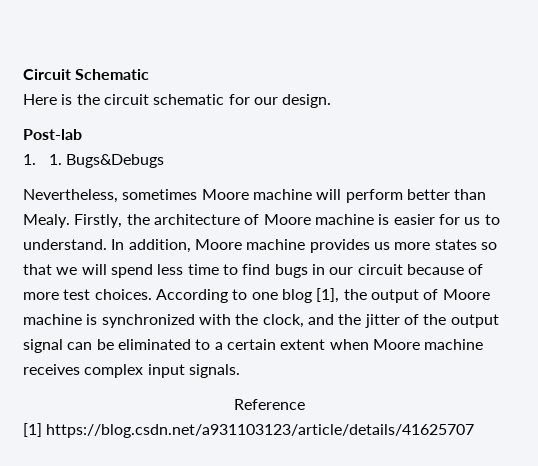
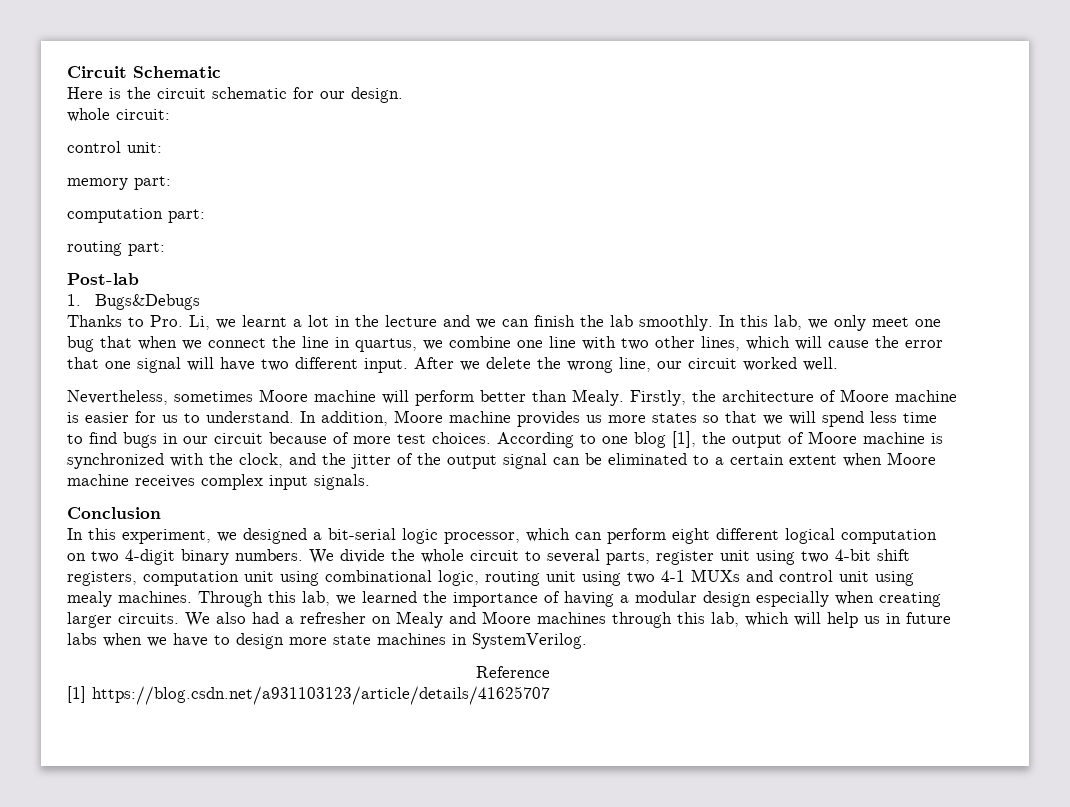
(332, 101) none -> [67,108,170,122] [67,141,162,153] [67,176,171,190] [67,208,205,223] [67,241,165,256] // whole circuit: // control unit: // memory part: // computation part: // routing part:
[48,154,62,165] 1. -> (81, 300) none
(165, 161) none -> [67,315,941,331] [67,336,943,352] [67,357,838,373] // Thanks to Pro. Li, we learnt a lot in the lecture and we can finish the lab smoothly. In this lab, we only meet one bug that when we connect the line in quartus, we combine one line with two other lines, which will cause the error that one signal will have two different input. After we delete the wrong line, our circuit worked well.
(240, 371) none -> [67,507,161,519] [67,528,937,544] [67,549,910,565] [67,569,914,586] [67,591,941,607] [67,611,951,628] [67,633,587,649] // Conclusion // In this experiment, we designed a bit-serial logic processor, which can perform eight different logical computation on two 4-digit binary numbers. We divide the whole circuit to several parts, register unit using two 4-bit shift registers, computation unit using combinational logic, routing unit using two 4-1 MUXs and control unit using mealy machines. Through this lab, we learned the importance of having a modular design especially when creating larger circuits. We also had a refresher on Mealy and Moore machines through this lab, which will help us in future labs when we have to design more state machines in SystemVerilog.

